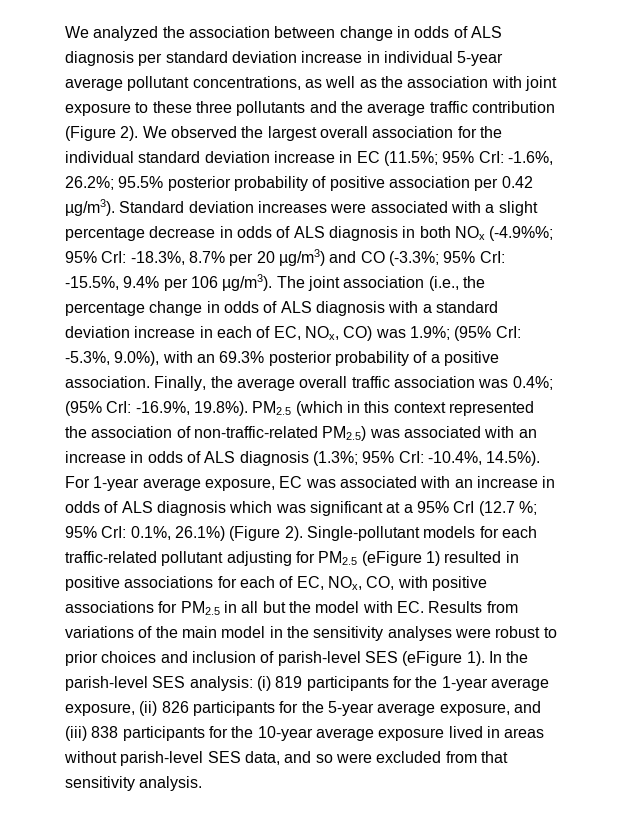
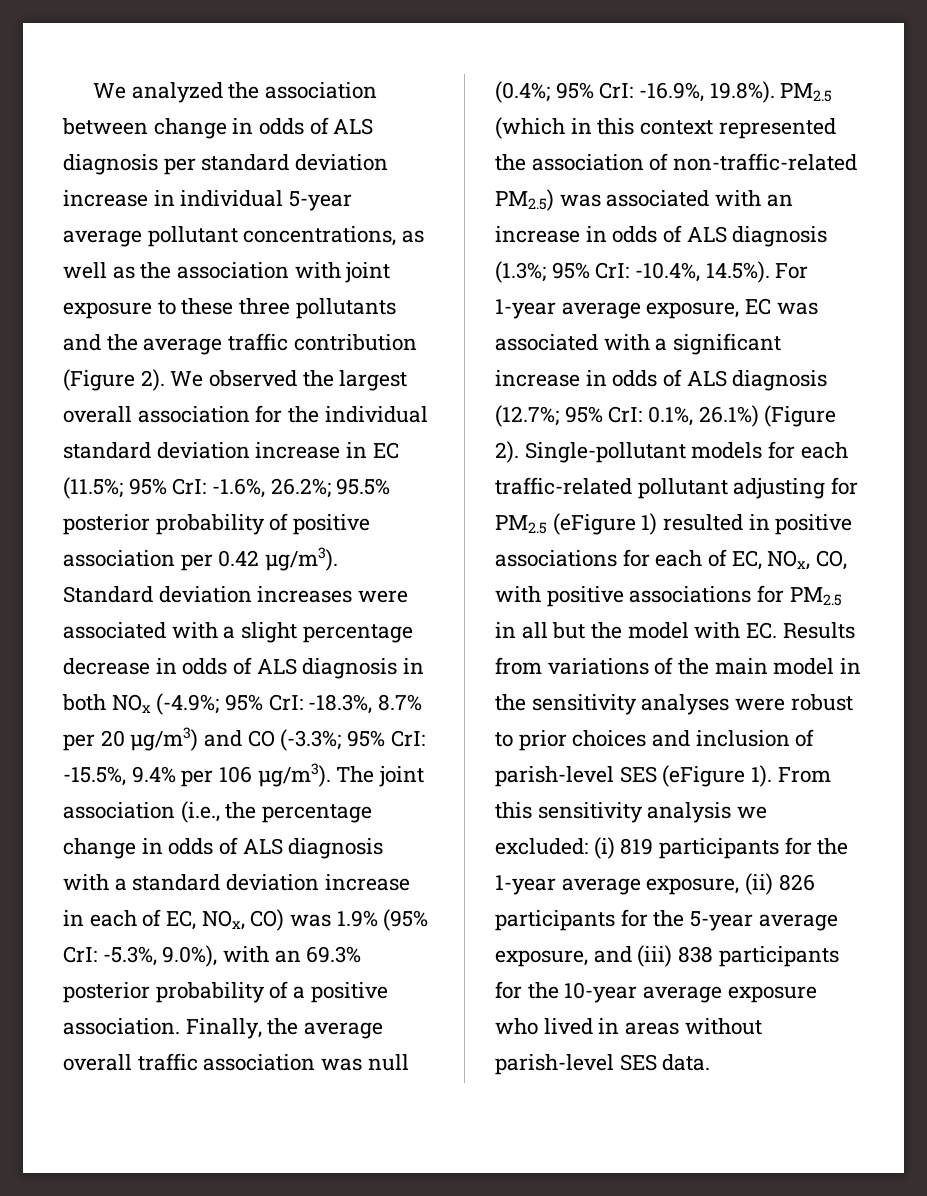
[489,226,554,241] (-4.9%%; -> [156,693,220,715] (-4.9%;
[409,326,450,340] 1.9%; -> [336,910,378,927] 1.9%
[512,376,553,390] [65,401,102,416] 0.4%; (95% -> [367,1054,409,1071] [495,81,594,103] null (0.4%; 95%
[454,476,556,488] [65,501,537,516] an increase in odds of ALS diagnosis which was significant at a 95% CrI (12.7 %; -> [655,333,782,355] [495,369,828,391] [495,405,559,427] a significant increase in odds of ALS diagnosis (12.7%;
[488,651,529,663] [65,676,253,691] In the parish-level SES analysis: -> [777,767,831,783] [495,802,768,823] [495,838,588,855] From this sensitivity analysis we excluded:
(445, 734) none -> [495,1018,538,1035] who
[244,751,508,765] [65,776,203,791] data, and so were excluded from that sensitivity analysis. -> [662,1054,711,1071] data.

